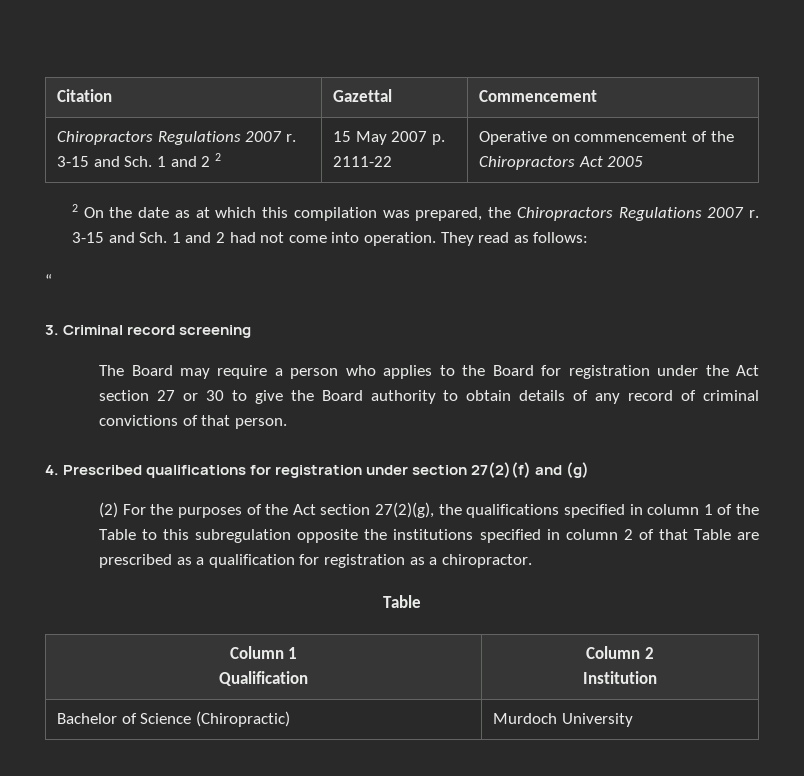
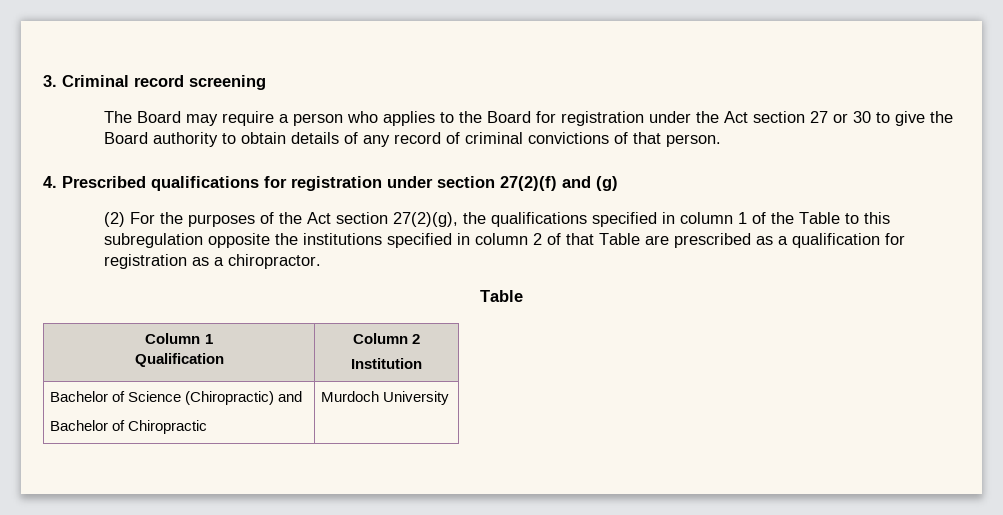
[57,89,113,102] [333,89,393,102] [479,90,598,102] [57,131,296,145] [57,153,221,167] [333,131,445,145] [333,156,393,167] [479,131,734,145] [479,156,644,170] [72,204,759,221] [72,232,589,246] [45,274,52,286] Citation | Gazettal | Commencement // Chiropractors Regulations 2007 r. 3-15 and Sch. 1 and 2 2 | 15 May 2007 p. 2111-22 | Operative on commencement of the Chiropractors Act 2005 // 2 On the date as at which this compilation was prepared, the Chiropractors Regulations 2007 r. 3-15 and Sch. 1 and 2 had not come into operation. They read as follows: // “ // -> (43, 81) none
(290, 719) none -> [278,391,303,402] [49,420,208,434] and // Bachelor of Chiropractic

